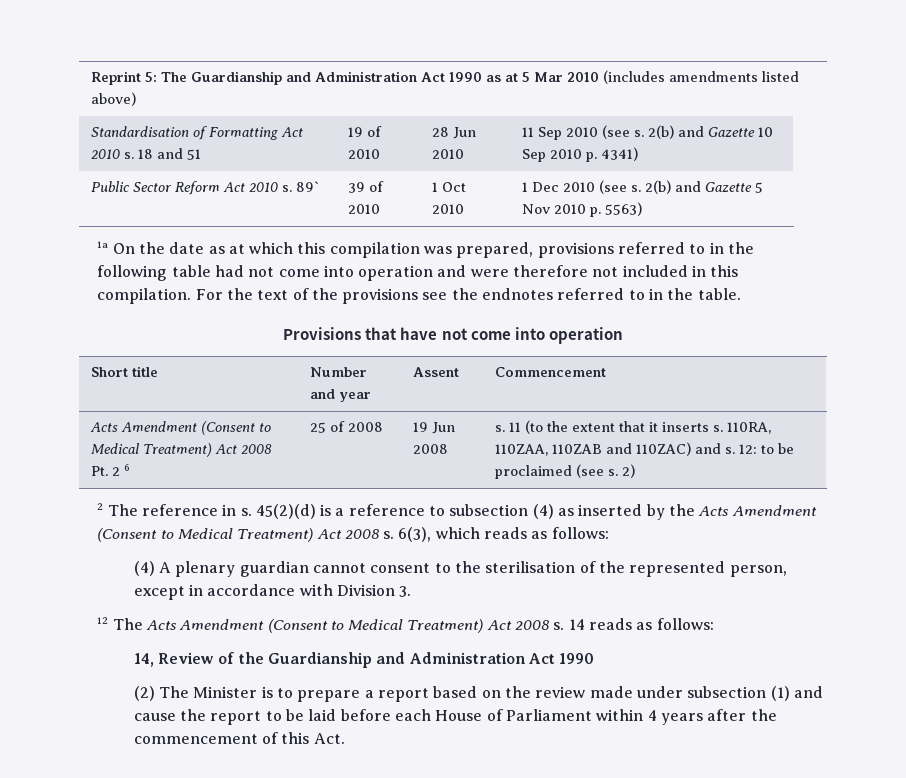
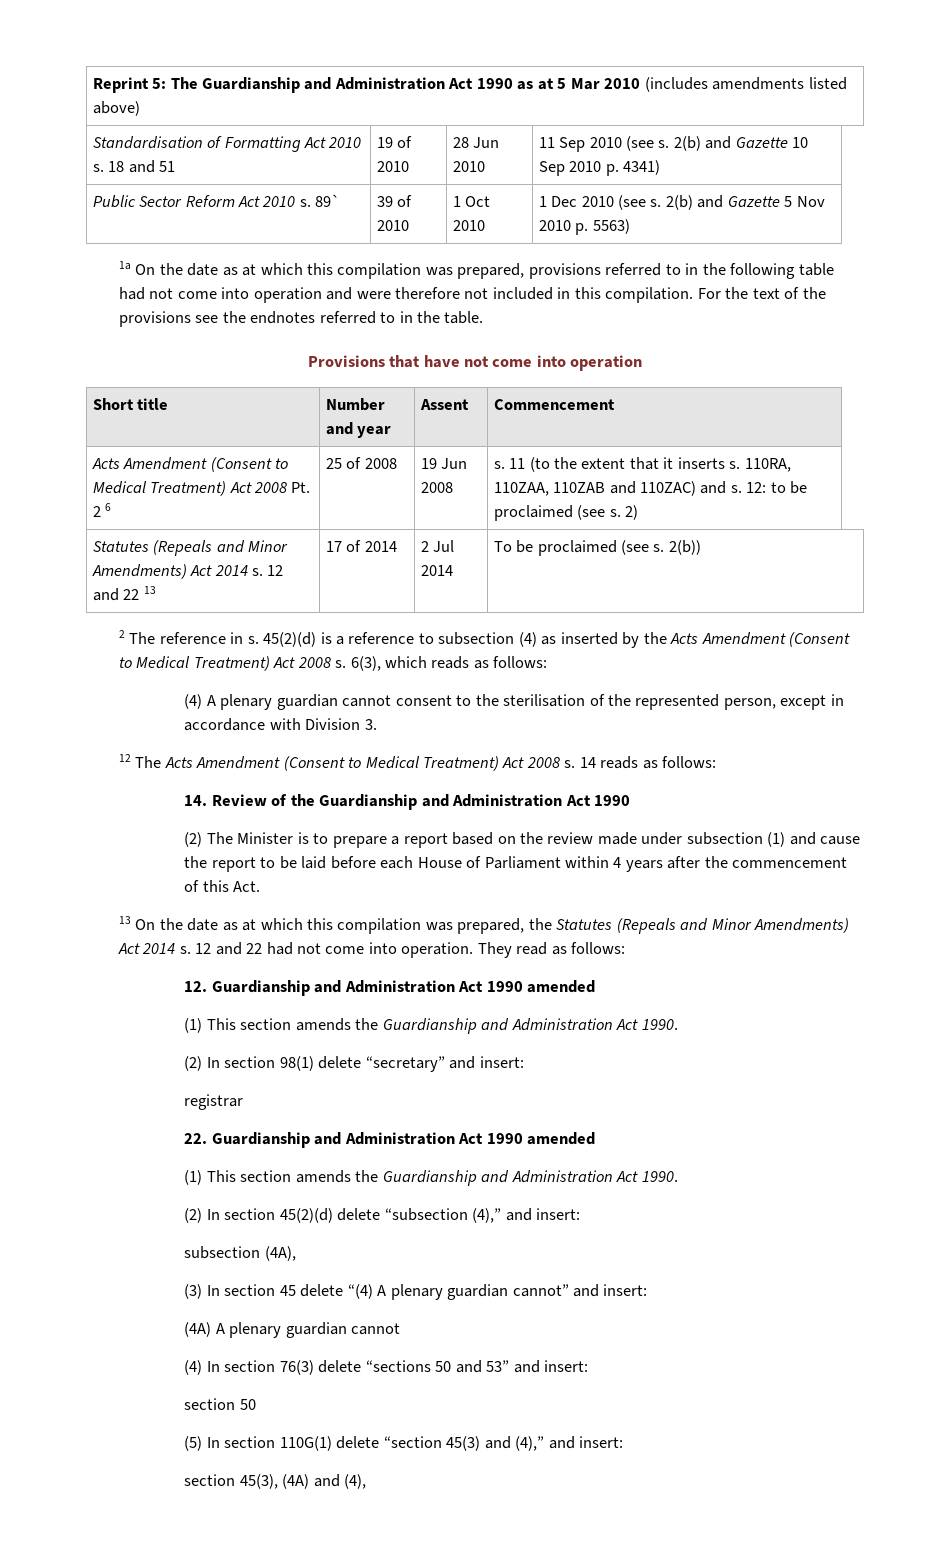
(636, 471) none -> [92,540,289,556] [91,564,284,579] [92,586,156,601] [325,540,397,552] [420,540,455,552] [420,565,453,576] [493,540,701,556] // Statutes (Repeals and Minor Amendments) Act 2014 s. 12 and 22 13 | 17 of 2014 | 2 Jul 2014 | To be proclaimed (see s. 2(b))
[133,653,154,667] 14, -> [184,795,208,806] 14.
(345, 738) none -> [118,916,850,934] [117,942,626,958] [184,980,596,996] [184,1018,678,1034] [184,1056,524,1072] [184,1094,244,1110] [184,1132,596,1148] [184,1170,678,1186] [184,1208,581,1223] [184,1246,296,1261] [184,1284,648,1300] [184,1322,401,1338] [184,1360,589,1375] [184,1398,256,1410] [184,1436,624,1451] [184,1474,367,1489] // 13 On the date as at which this compilation was prepared, the Statutes (Repeals and Minor Amendments) Act 2014 s. 12 and 22 had not come into operation. They read as follows: // 12. Guardianship and Administration Act 1990 amended // (1) This section amends the Guardianship and Administration Act 1990. // (2) In section 98(1) delete “secretary” and insert: // registrar // 22. Guardianship and Administration Act 1990 amended // (1) This section amends the Guardianship and Administration Act 1990. // (2) In section 45(2)(d) delete “subsection (4),” and insert: // subsection (4A), // (3) In section 45 delete “(4) A plenary guardian cannot” and insert: // (4A) A plenary guardian cannot // (4) In section 76(3) delete “sections 50 and 53” and insert: // section 50 // (5) In section 110G(1) delete “section 45(3) and (4),” and insert: // section 45(3), (4A) and (4),

